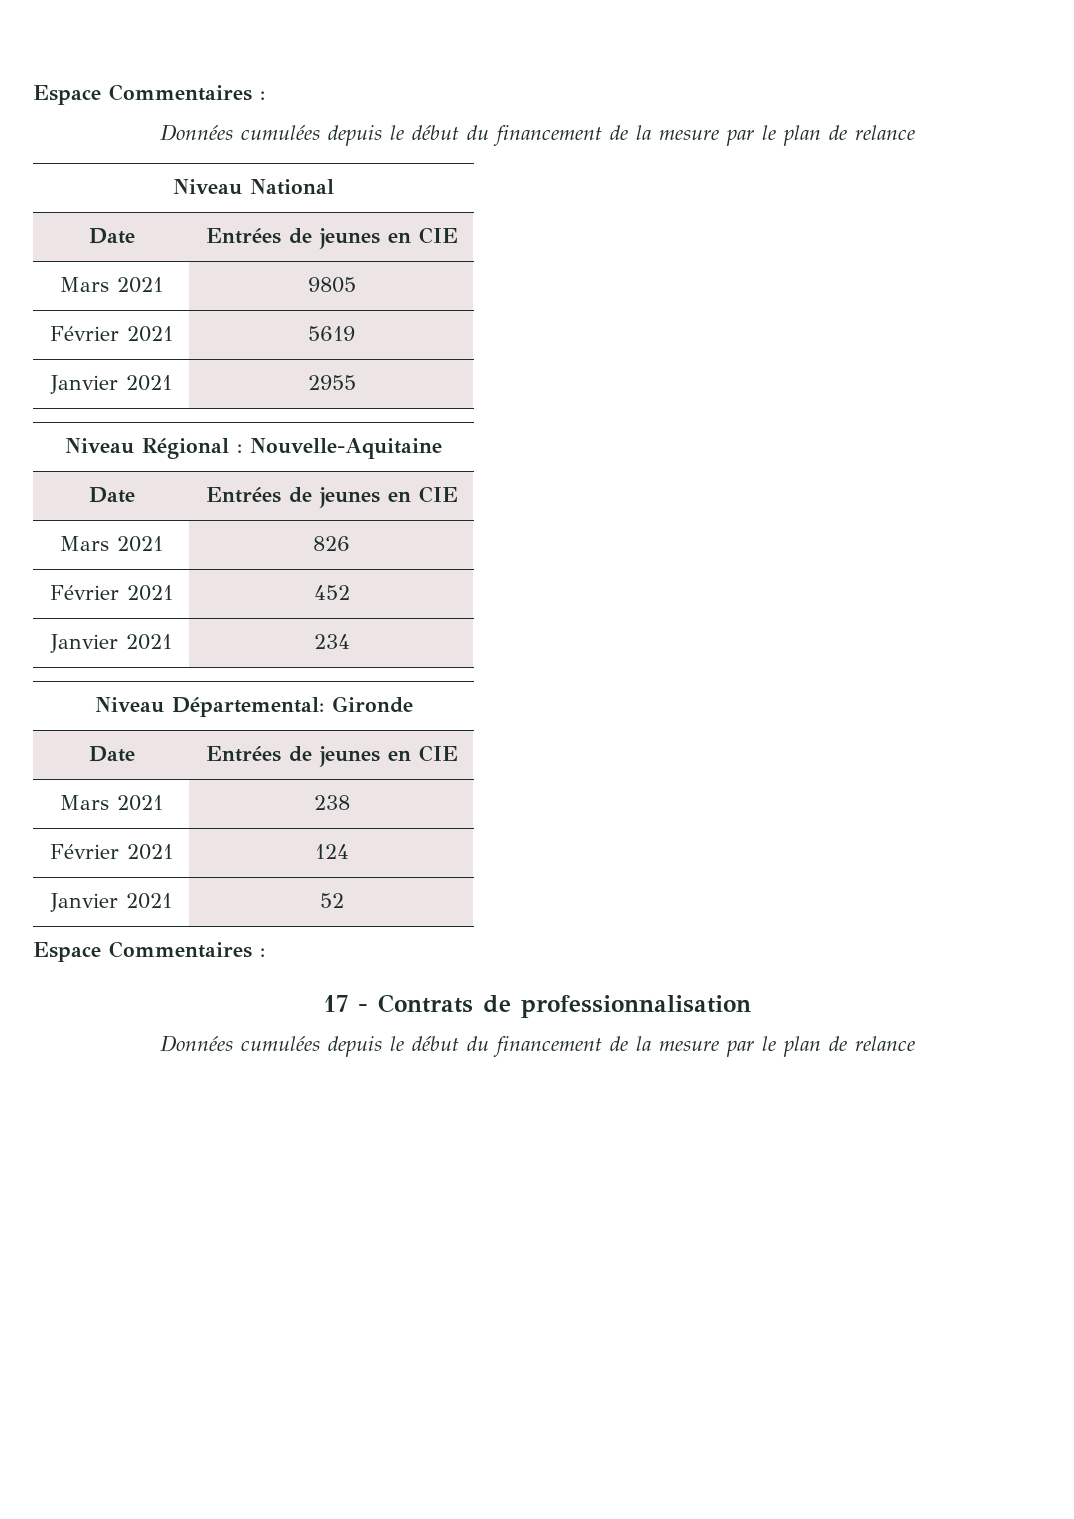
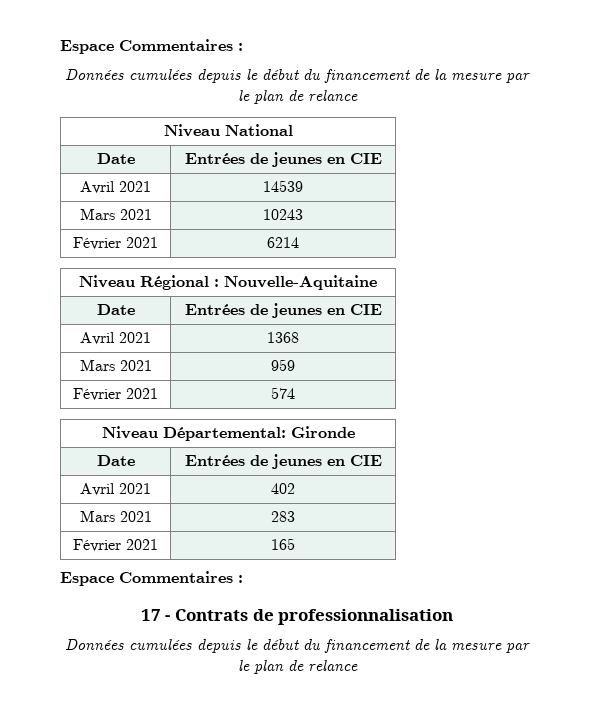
[60,277,163,293] [307,277,356,293] [50,326,173,342] [308,326,355,341] [50,375,172,394] [307,375,356,390] // Mars 2021 | 9805 // Février 2021 | 5619 // Janvier 2021 | 2955 -> [80,181,151,194] [263,180,303,192] [79,208,152,220] [263,209,303,220] [73,237,158,250] [267,237,299,248] // Avril 2021 | 14539 // Mars 2021 | 10243 // Février 2021 | 6214
[60,536,163,552] [313,536,350,551] [50,585,173,601] [313,585,350,600] [50,634,172,653] [313,634,350,649] // Mars 2021 | 826 // Février 2021 | 452 // Janvier 2021 | 234 -> [80,332,151,345] [267,332,299,343] [79,359,152,371] [271,359,295,371] [73,388,158,401] [271,387,295,399] // Avril 2021 | 1368 // Mars 2021 | 959 // Février 2021 | 574
[60,795,163,811] [313,795,350,810] [50,844,173,860] [314,844,349,859] [50,893,172,912] [319,893,344,908] // Mars 2021 | 238 // Février 2021 | 124 // Janvier 2021 | 52 -> [80,483,151,496] [271,483,295,494] [79,510,152,522] [271,511,295,522] [73,539,158,552] [271,538,295,550] // Avril 2021 | 402 // Mars 2021 | 283 // Février 2021 | 165

